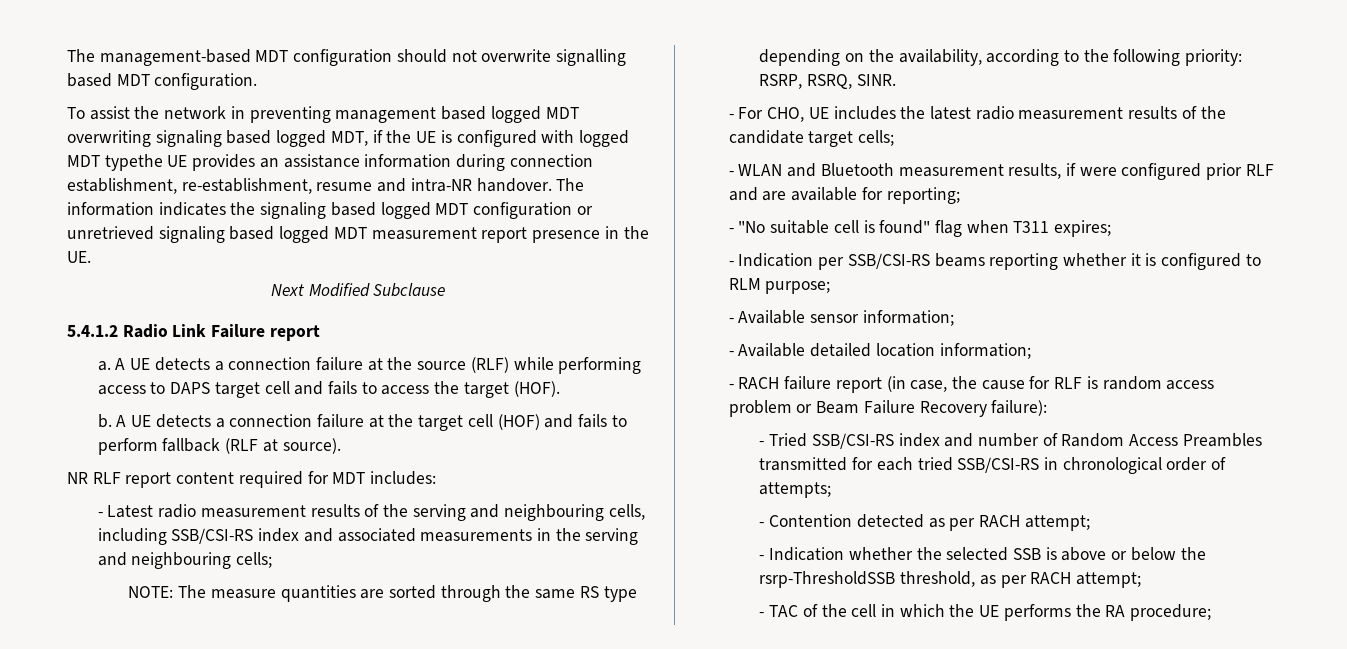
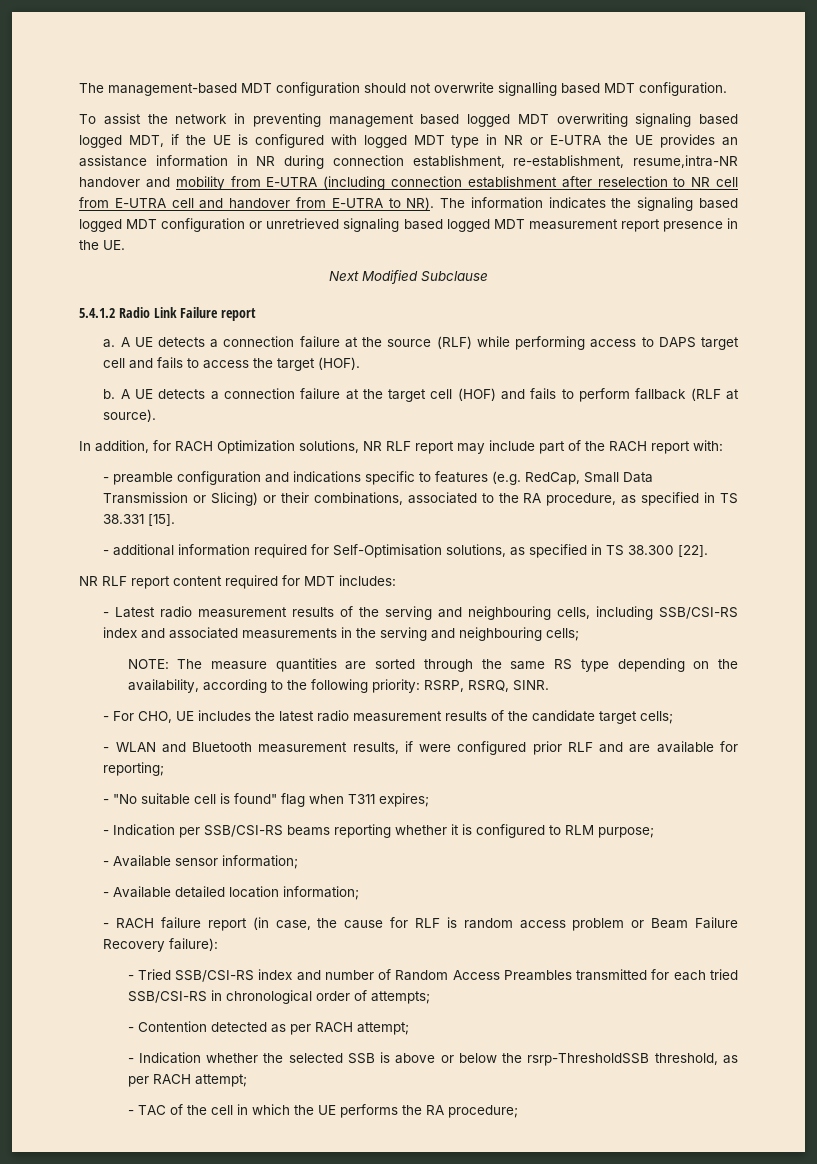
[104,154,163,171] typethe -> [451,134,629,148] type in NR or E-UTRA the
(452, 161) none -> [236,155,276,166] in NR
[316,178,552,192] resume and intra-NR handover. -> [633,155,738,168] [79,176,739,190] [79,197,435,210] resume,intra-NR handover and mobility from E-UTRA (including connection establishment after reselection to NR cell from E-UTRA cell and handover from E-UTRA to NR).
(341, 446) none -> [79,440,723,454] [103,471,654,485] [103,492,738,506] [103,514,176,526] [103,544,709,558] // In addition, for RACH Optimization solutions, NR RLF report may include part of the RACH report with: // - preamble configuration and indications specific to features (e.g. RedCap, Small Data Transmission or Slicing) or their combinations, associated to the RA procedure, as specified in TS 38.331 [15]. // - additional information required for Self-Optimisation solutions, as specified in TS 38.300 [22].

